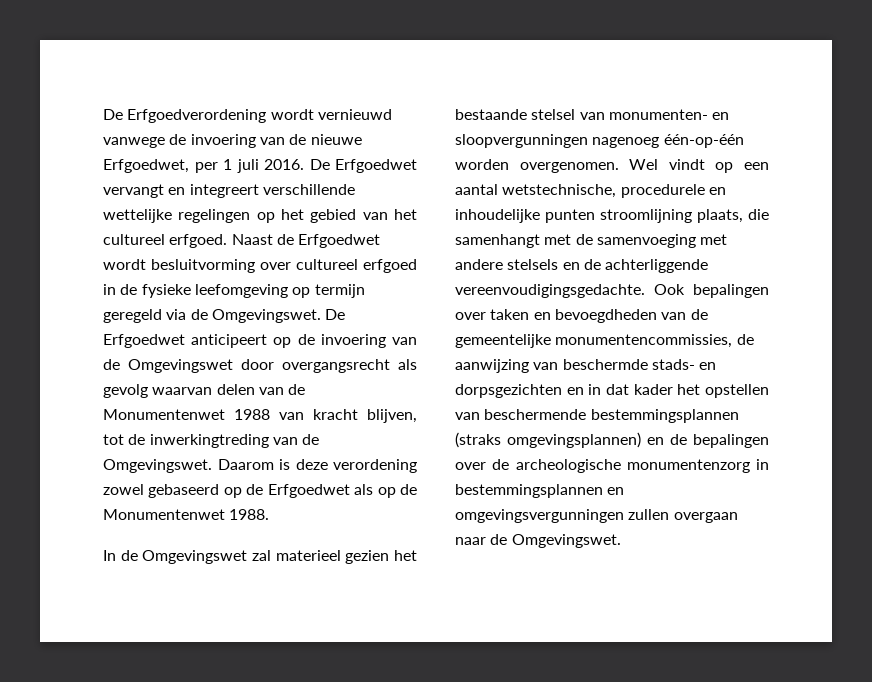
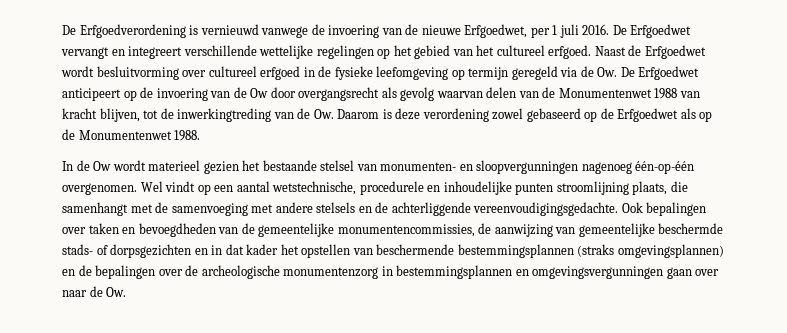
[270,109,314,120] wordt -> [189,25,199,35] is
[211,309,321,323] Omgevingswet. -> [597,67,618,77] Ow.
[128,359,233,373] Omgevingswet -> [250,88,269,98] Ow
[103,459,212,473] Omgevingswet. -> [313,109,334,119] Ow.
[142,550,271,564] Omgevingswet zal -> [93,160,146,171] Ow wordt
[455,159,509,170] worden -> (695, 167) none
(559, 366) none -> [578,223,655,237] gemeentelijke
[699,362,717,370] en -> [96,245,108,255] of
[628,509,738,523] zullen overgaan -> [666,267,720,279] gaan over
[511,534,621,548] Omgevingswet. -> [106,287,127,297] Ow.

